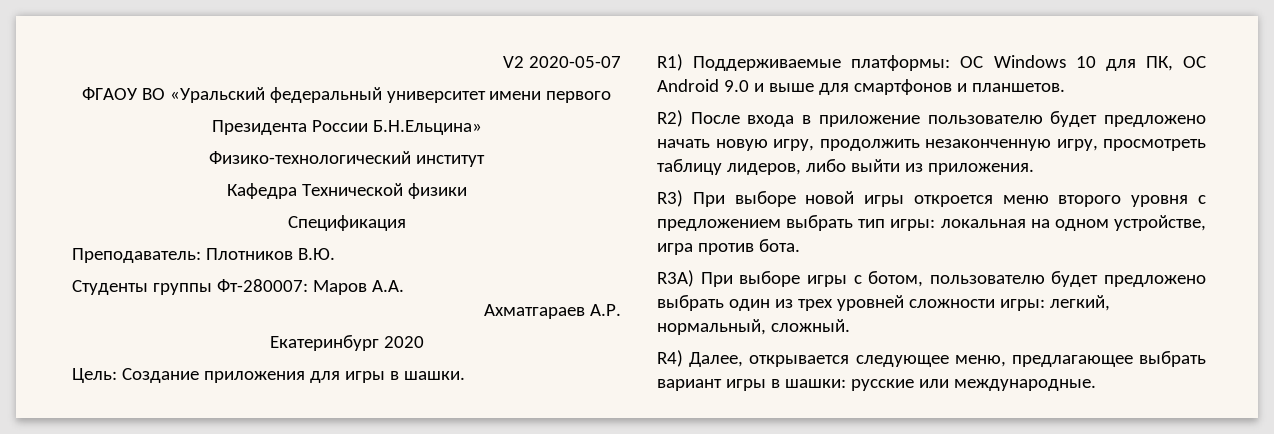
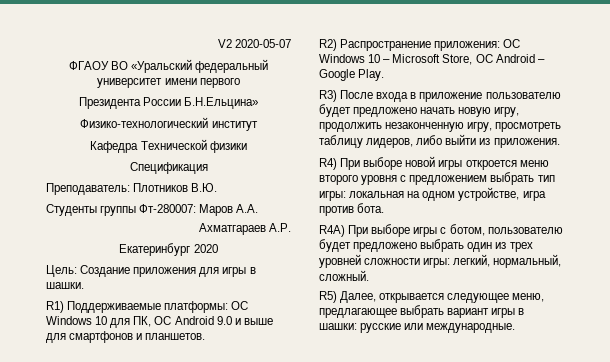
(683, 118) none -> [340,39,521,51] [319,54,545,65] [319,69,385,81] [319,90,337,102] Распространение приложения: ОС Windows 10 – Microsoft Store, ОС Android – Google Play. // R3)
[657,190,683,207] R3) -> [319,158,337,170] R4)
[657,270,694,287] R3A) -> [319,225,345,237] R4A)
[657,350,683,367] R4) -> [319,291,337,303] R5)

